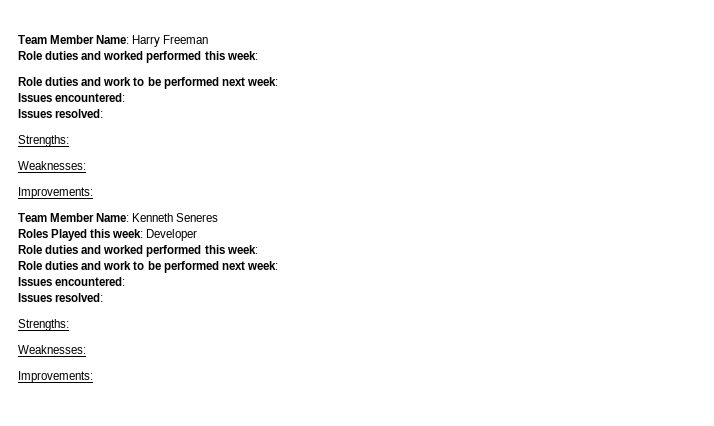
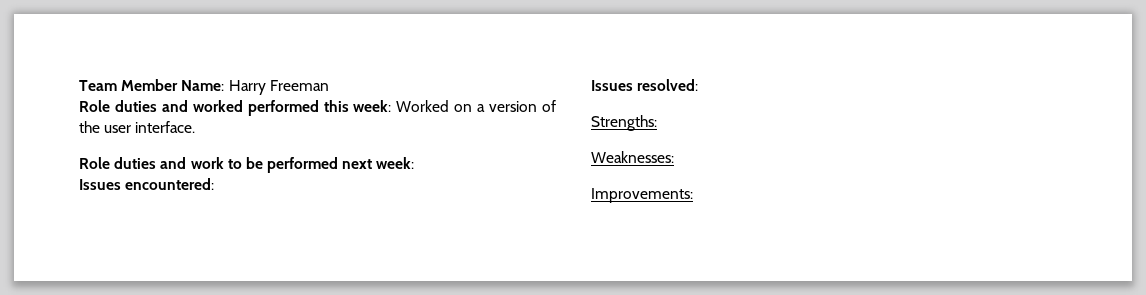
(258, 55) none -> [396,100,557,112] [79,121,196,133] Worked on a version of the user interface.
[18,213,219,222] [18,229,198,241] [18,245,258,257] [18,261,278,273] [18,277,126,286] [18,293,104,302] [18,319,69,331] [18,345,86,354] [18,371,93,383] // Team Member Name: Kenneth Seneres // Roles Played this week: Developer // Role duties and worked performed this week: // Role duties and work to be performed next week: // Issues encountered: // Issues resolved: // Strengths: // Weaknesses: // Improvements: -> (693, 195) none

